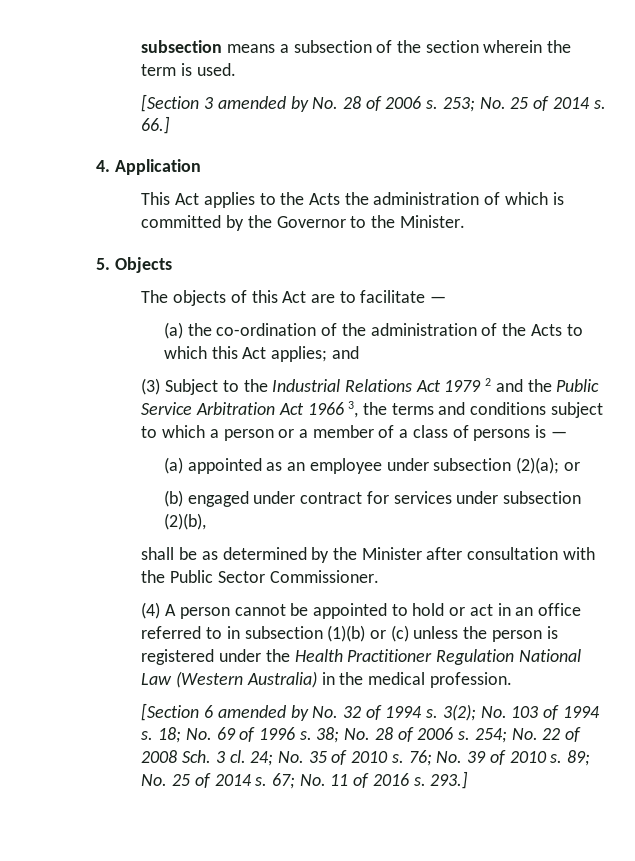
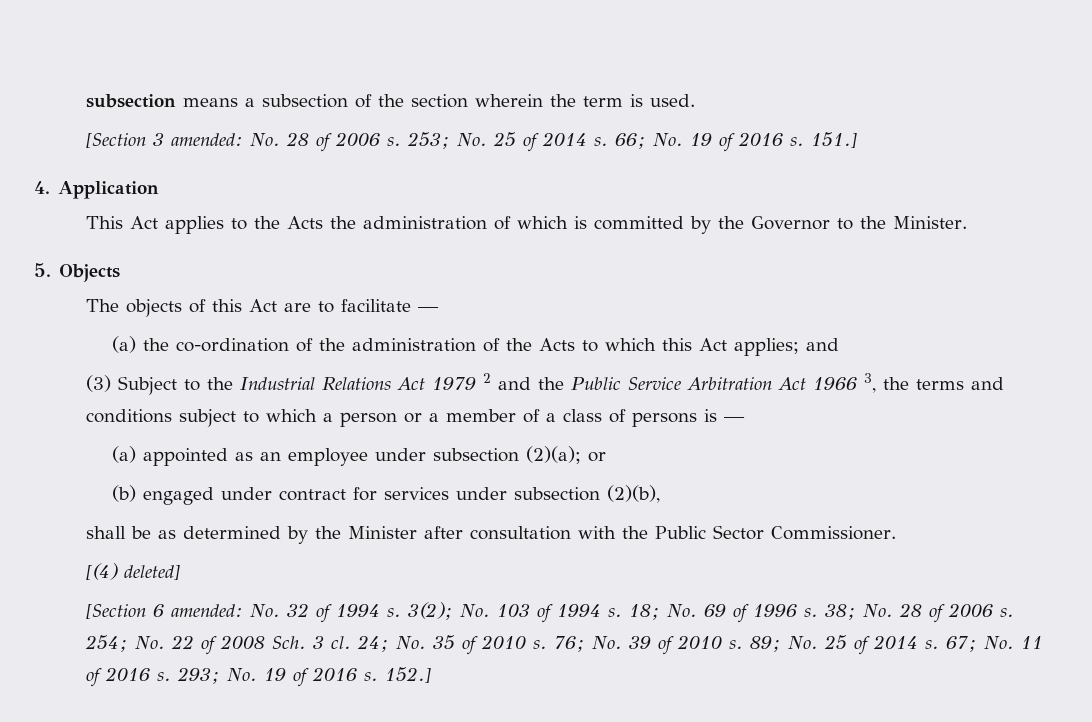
[217,96,309,112] amended by -> [171,133,244,146] amended:
[141,116,171,134] 66.] -> [615,132,858,152] 66; No. 19 of 2016 s. 151.]
[141,602,582,619] [141,625,558,642] [141,649,581,665] [141,671,512,688] (4) A person cannot be appointed to hold or act in an office referred to in subsection (1)(b) or (c) unless the person is registered under the Health Practitioner Regulation National Law (Western Australia) in the medical profession. -> [86,563,181,580] [(4) deleted]
[217,705,309,721] amended by -> [171,604,244,617] amended:
[430,771,469,789] 293.] -> [177,667,432,687] 293; No. 19 of 2016 s. 152.]

